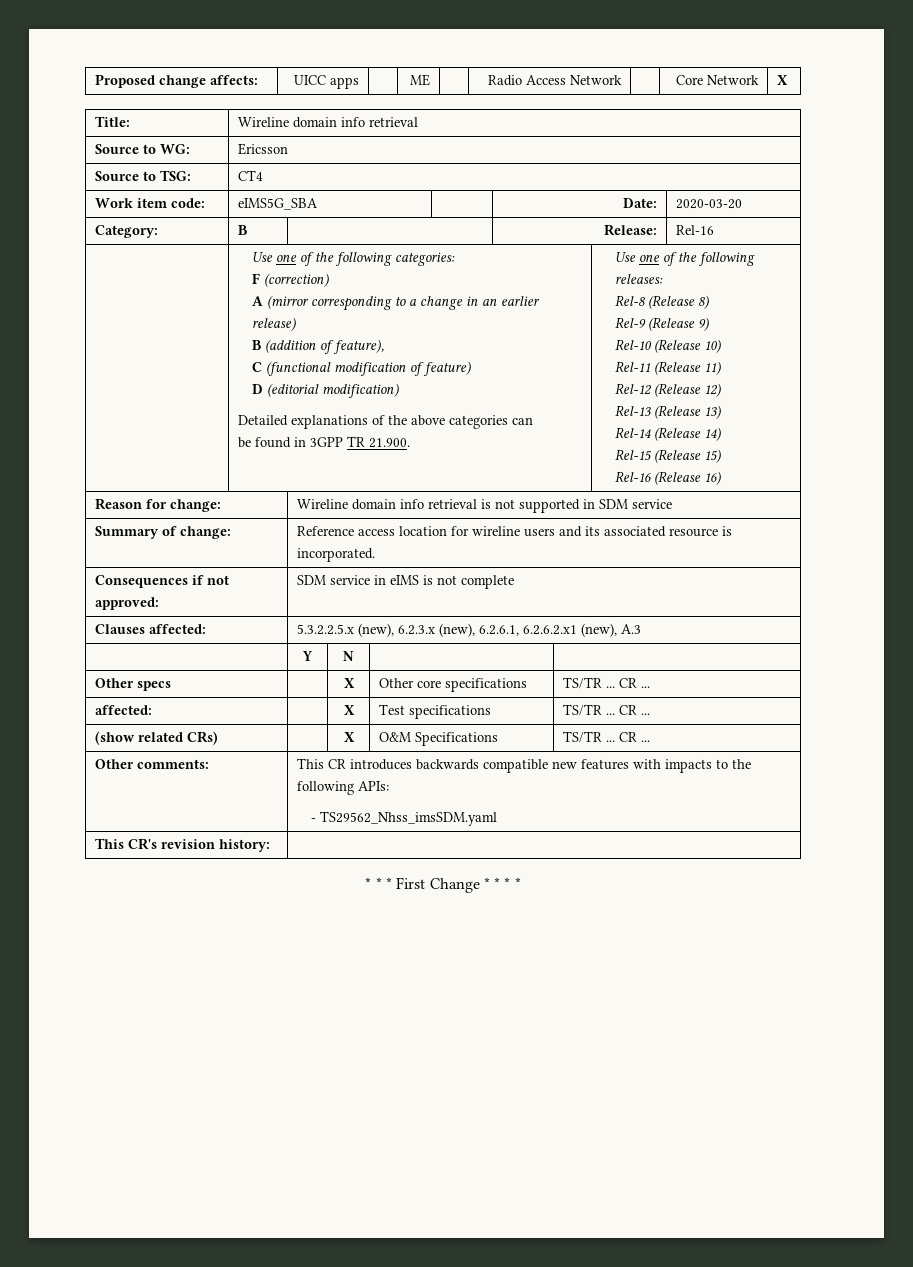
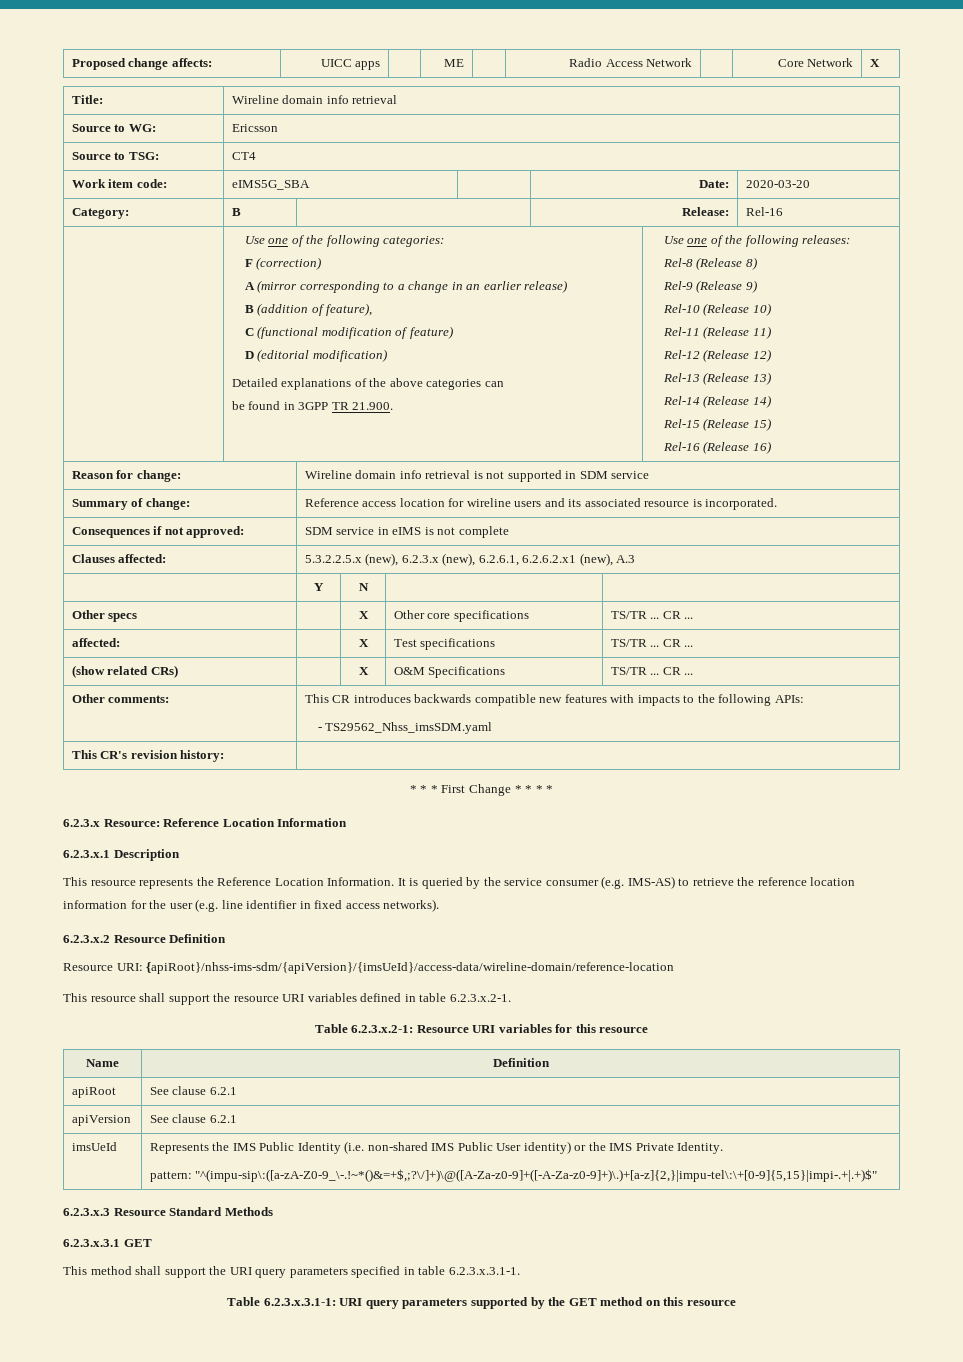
(521, 883) none -> [63,818,348,827] [63,849,180,861] [63,876,856,889] [63,899,440,912] [63,934,227,943] [63,962,675,974] [63,993,511,1005] [314,1024,649,1033] [86,1059,119,1067] [492,1058,550,1067] [71,1087,116,1098] [149,1086,237,1095] [71,1115,131,1126] [149,1114,237,1123] [71,1142,117,1151] [149,1141,724,1154] [149,1169,878,1182] [63,1207,273,1216] [63,1239,152,1247] [63,1266,520,1278] [227,1297,736,1309] // 6.2.3.x Resource: Reference Location Information // 6.2.3.x.1 Description // This resource represents the Reference Location Information. It is queried by the service consumer (e.g. IMS-AS) to retrieve the reference location information for the user (e.g. line identifier in fixed access networks). // 6.2.3.x.2 Resource Definition // Resource URI: {apiRoot}/nhss-ims-sdm/{apiVersion}/{imsUeId}/access-data/wireline-domain/reference-location // This resource shall support the resource URI variables defined in table 6.2.3.x.2-1. // Table 6.2.3.x.2-1: Resource URI variables for this resource // Name | Definition // apiRoot | See clause 6.2.1 // apiVersion | See clause 6.2.1 // imsUeId | Represents the IMS Public Identity (i.e. non-shared IMS Public User identity) or the IMS Private Identity. // pattern: "^(impu-sip\:([a-zA-Z0-9_\-.!~*()&=+$,;?\/]+)\@([A-Za-z0-9]+([-A-Za-z0-9]+)\.)+[a-z]{2,}|impu-tel\:\+[0-9]{5,15}|impi-.+|.+)$" // 6.2.3.x.3 Resource Standard Methods // 6.2.3.x.3.1 GET // This method shall support the URI query parameters specified in table 6.2.3.x.3.1-1. // Table 6.2.3.x.3.1-1: URI query parameters supported by the GET method on this resource

